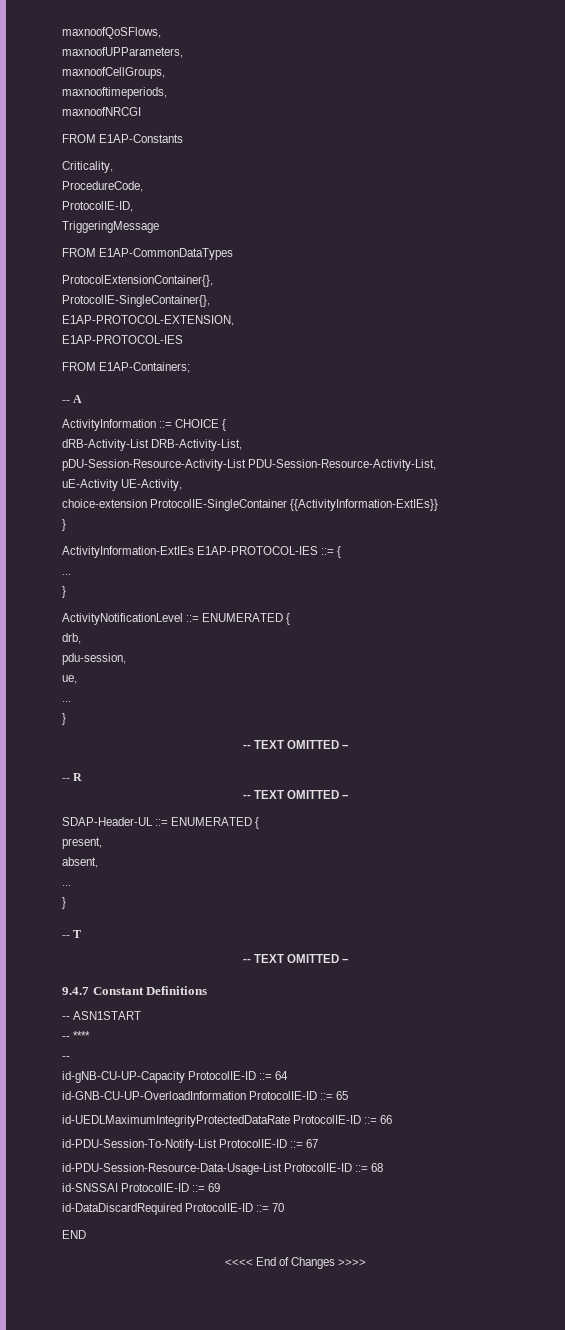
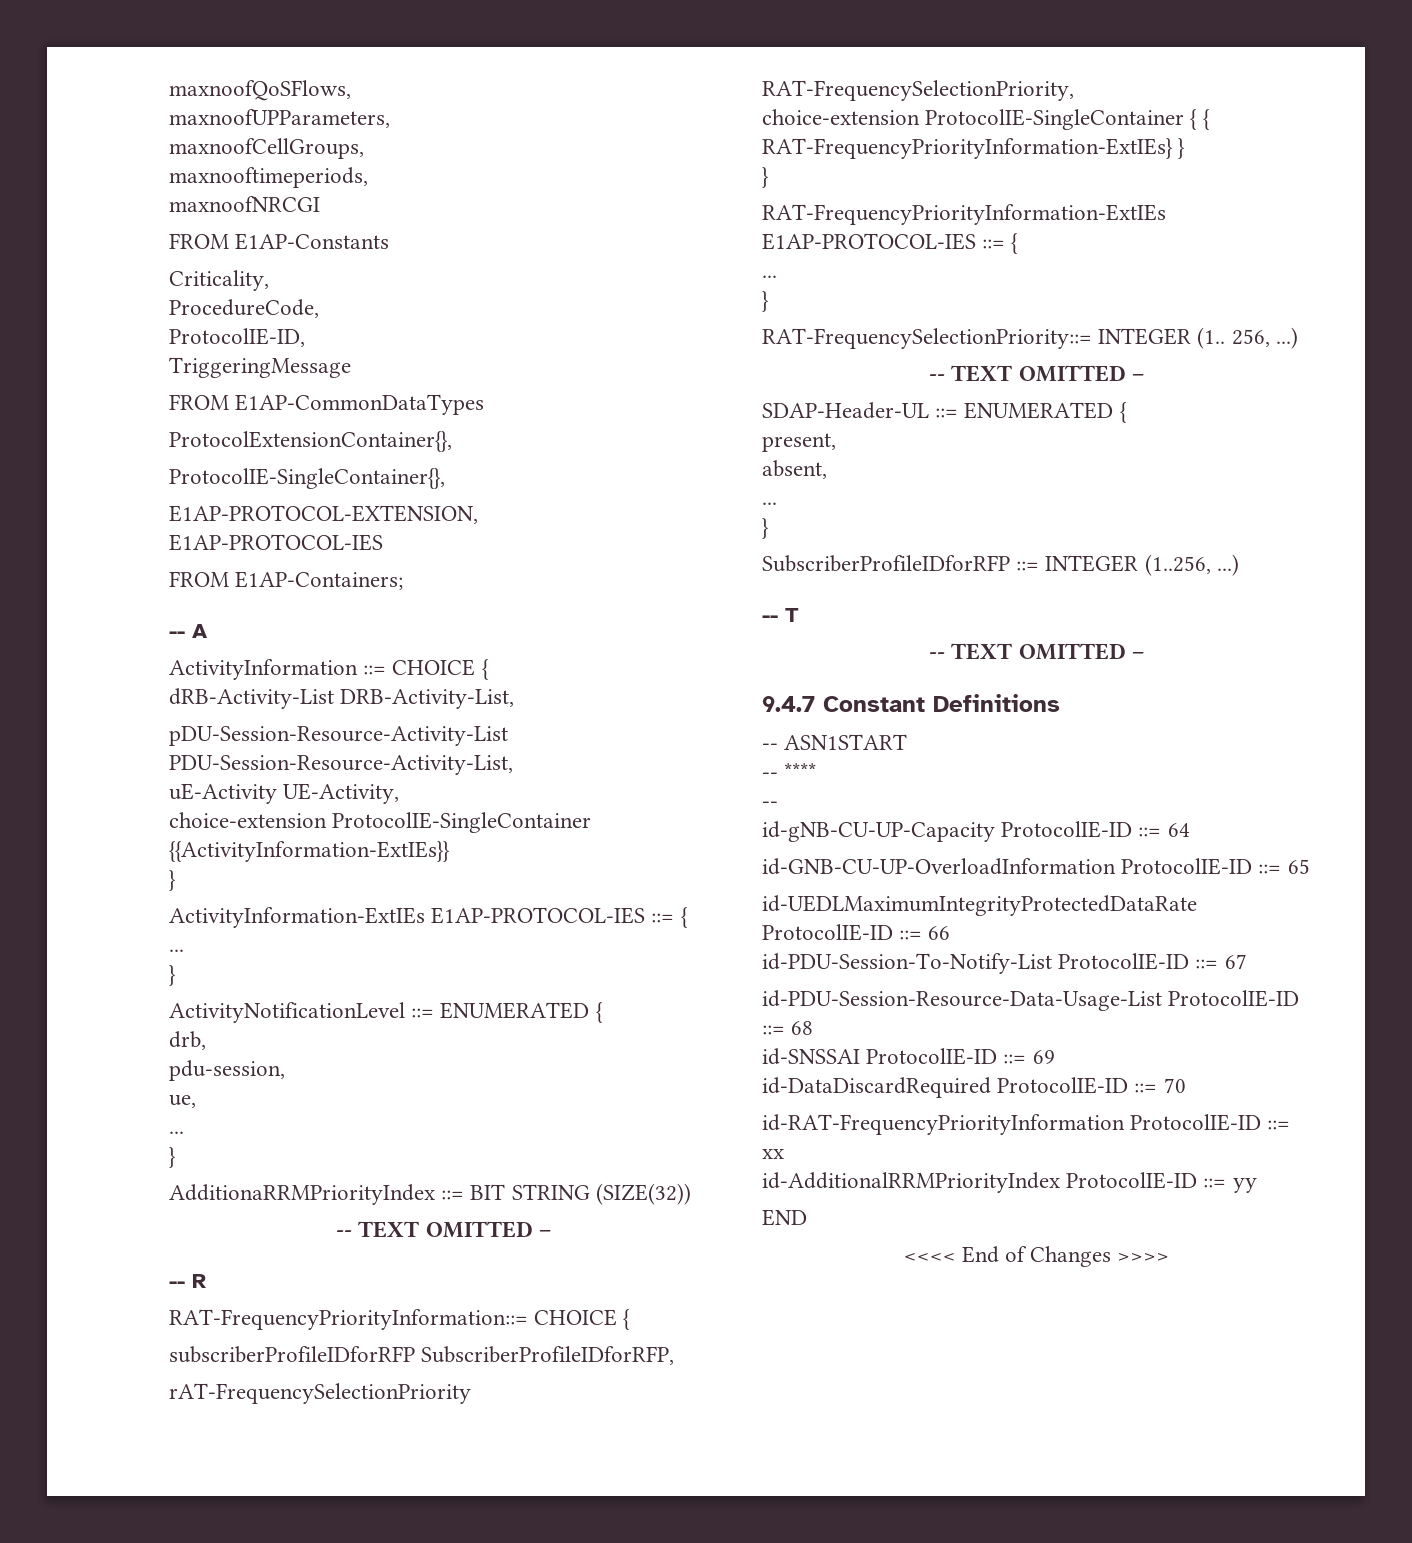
(66, 719) none -> [169,1183,691,1205] // AdditionaRRMPriorityIndex ::= BIT STRING (SIZE(32))
(83, 777) none -> [169,1309,631,1330] [169,1346,675,1365] [169,1383,471,1404] [762,80,1074,101] [762,109,1210,130] [762,138,1186,159] [762,167,769,188] [762,204,1166,225] [762,233,1019,254] [762,275,777,278] [762,291,769,312] [762,327,1298,349] // RAT-FrequencyPriorityInformation::= CHOICE { // subscriberProfileIDforRFP SubscriberProfileIDforRFP, // rAT-FrequencySelectionPriority RAT-FrequencySelectionPriority, // choice-extension ProtocolIE-SingleContainer { { RAT-FrequencyPriorityInformation-ExtIEs} } // } // RAT-FrequencyPriorityInformation-ExtIEs E1AP-PROTOCOL-IES ::= { // ... // } // RAT-FrequencySelectionPriority::= INTEGER (1.. 256, ...)
(66, 903) none -> [762,554,1239,576] // SubscriberProfileIDforRFP ::= INTEGER (1..256, ...)
(285, 1207) none -> [762,1114,1291,1135] [762,1149,784,1159] [762,1172,1257,1193] // id-RAT-FrequencyPriorityInformation ProtocolIE-ID ::= xx // id-AdditionalRRMPriorityIndex ProtocolIE-ID ::= yy

